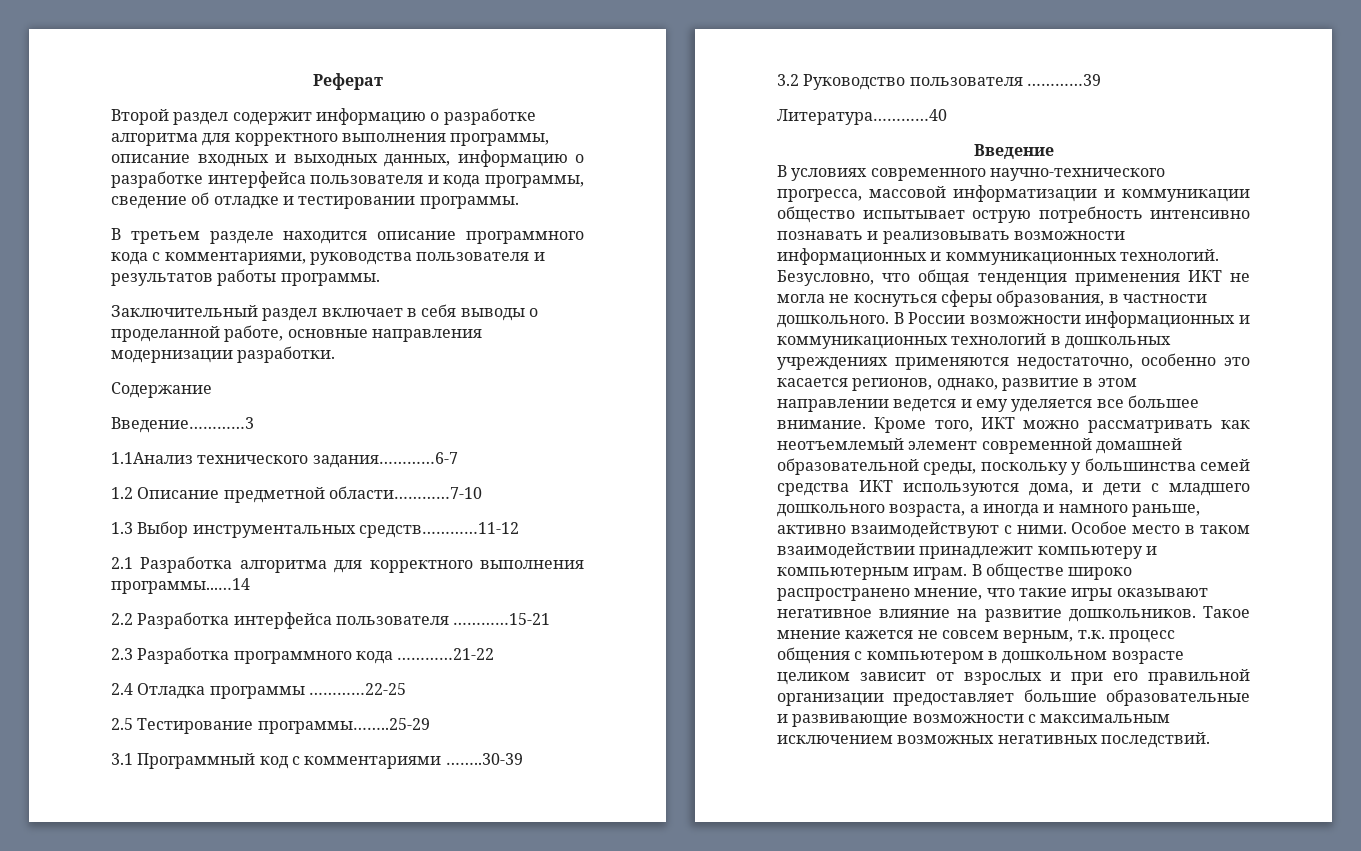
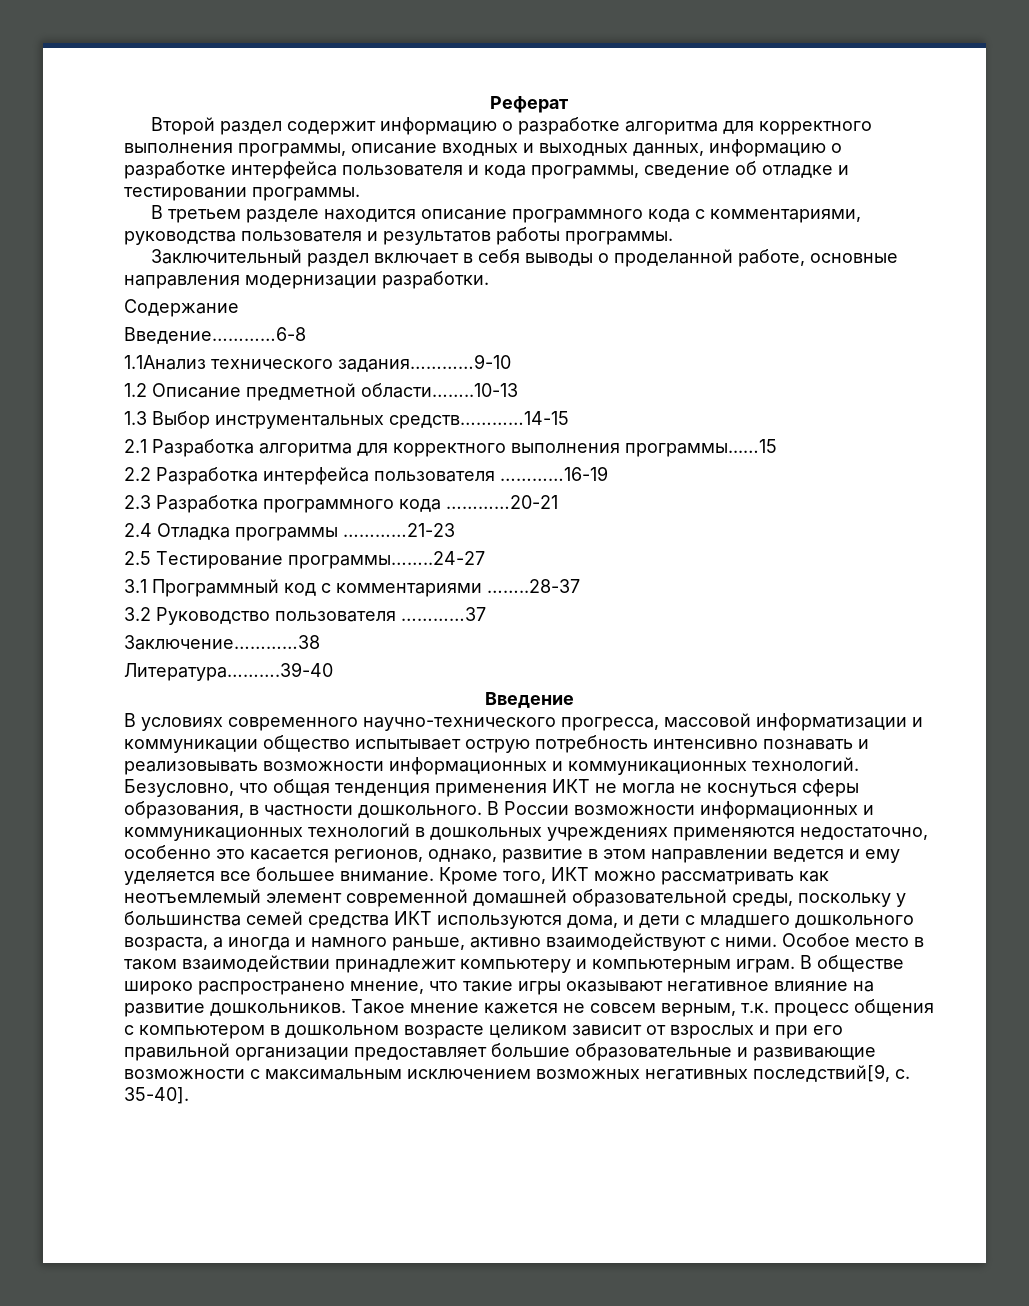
[111,417,254,433] Введение…………3 -> [124,327,306,344] Введение…………6-8
[312,452,458,468] задания…………6-7 -> [338,354,511,372] задания…………9-10
[328,486,482,499] области…………7-10 -> [361,383,518,398] области……..10-13
[358,522,519,538] средств…………11-12 -> [389,411,569,429] средств…………14-15
[111,578,250,594] программы...…14 -> [625,439,777,457] программы...…15
[453,613,551,625] …………15-21 -> [500,466,608,481] …………16-19
[397,648,495,660] …………21-22 -> [446,495,558,509] …………20-21
[308,683,406,695] …………22-25 -> [343,523,455,537] …………21-23
[257,718,430,734] программы……..25-29 -> [288,551,485,569] программы……..24-27
[445,753,523,765] ……..30-39 -> [487,579,580,593] ……..28-37
[1026,74,1101,86] [777,109,947,125] …………39 // Литература…………40 -> [401,607,486,621] [124,635,320,650] [124,662,333,681] …………37 // Заключение…………38 // Литература……….39-40
[1100,732,1210,748] последствий. -> [753,1064,910,1082] [124,1087,189,1104] последствий[9, с. 35-40].

